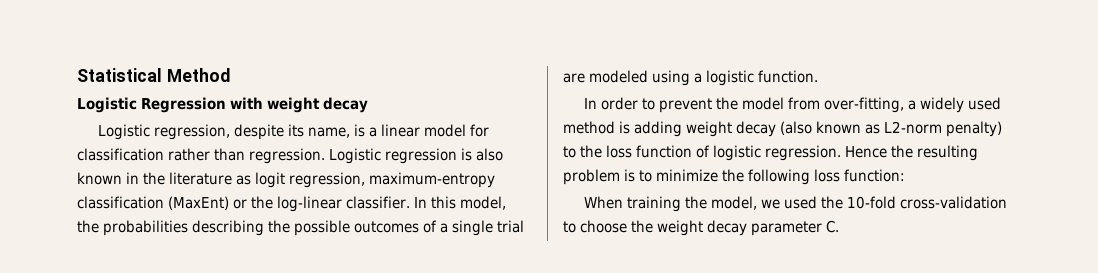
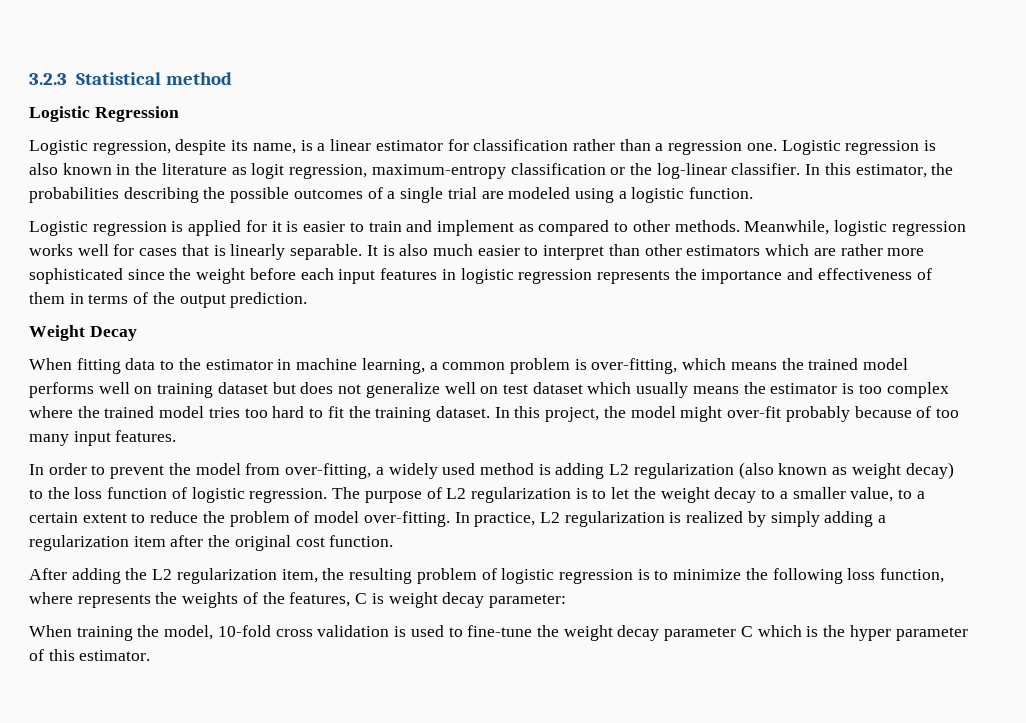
[77,68,230,82] Statistical Method -> [29,72,232,85] 3.2.3 Statistical method
[230,97,369,113] with weight decay -> (179, 114) none
[424,124,467,137] model -> [375,140,443,151] estimator
[249,148,326,164] regression. -> [655,140,777,155] a regression one.
[168,196,230,210] (MaxEnt) -> (606, 169) none
[460,196,507,210] model, -> [855,164,927,178] estimator,
(819, 76) none -> [29,220,966,236] [29,244,925,260] [29,268,932,284] [29,292,308,308] [29,325,137,341] [29,358,909,374] [29,382,949,398] [29,406,959,422] [29,430,177,446] // Logistic regression is applied for it is easier to train and implement as compared to other methods. Meanwhile, logistic regression works well for cases that is linearly separable. It is also much easier to interpret than other estimators which are rather more sophisticated since the weight before each input features in logistic regression represents the importance and effectiveness of them in terms of the output prediction. // Weight Decay // When fitting data to the estimator in machine learning, a common problem is over-fitting, which means the trained model performs well on training dataset but does not generalize well on test dataset which usually means the estimator is too complex where the trained model tries too hard to fit the training dataset. In this project, the model might over-fit probably because of too many input features.
[686,121,777,137] weight decay -> [609,463,734,479] L2 regularization
[884,121,1003,137] L2-norm penalty) -> [851,462,954,479] weight decay)
[845,145,979,161] [563,169,620,185] Hence the resulting problem -> [332,487,925,503] [29,511,887,527] [29,535,394,551] [29,568,633,584] The purpose of L2 regularization is to let the weight decay to a smaller value, to a certain extent to reduce the problem of model over-fitting. In practice, L2 regularization is realized by simply adding a regularization item after the original cost function. // After adding the L2 regularization item, the resulting problem of logistic regression
[844,169,906,182] [583,196,1008,212] [563,220,840,236] function: // When training the model, we used the 10-fold cross-validation to choose the weight decay parameter C. -> [880,568,945,583] [29,592,566,608] [29,625,968,641] [29,649,151,661] function, where represents the weights of the features, C is weight decay parameter: // When training the model, 10-fold cross validation is used to fine-tune the weight decay parameter C which is the hyper parameter of this estimator.

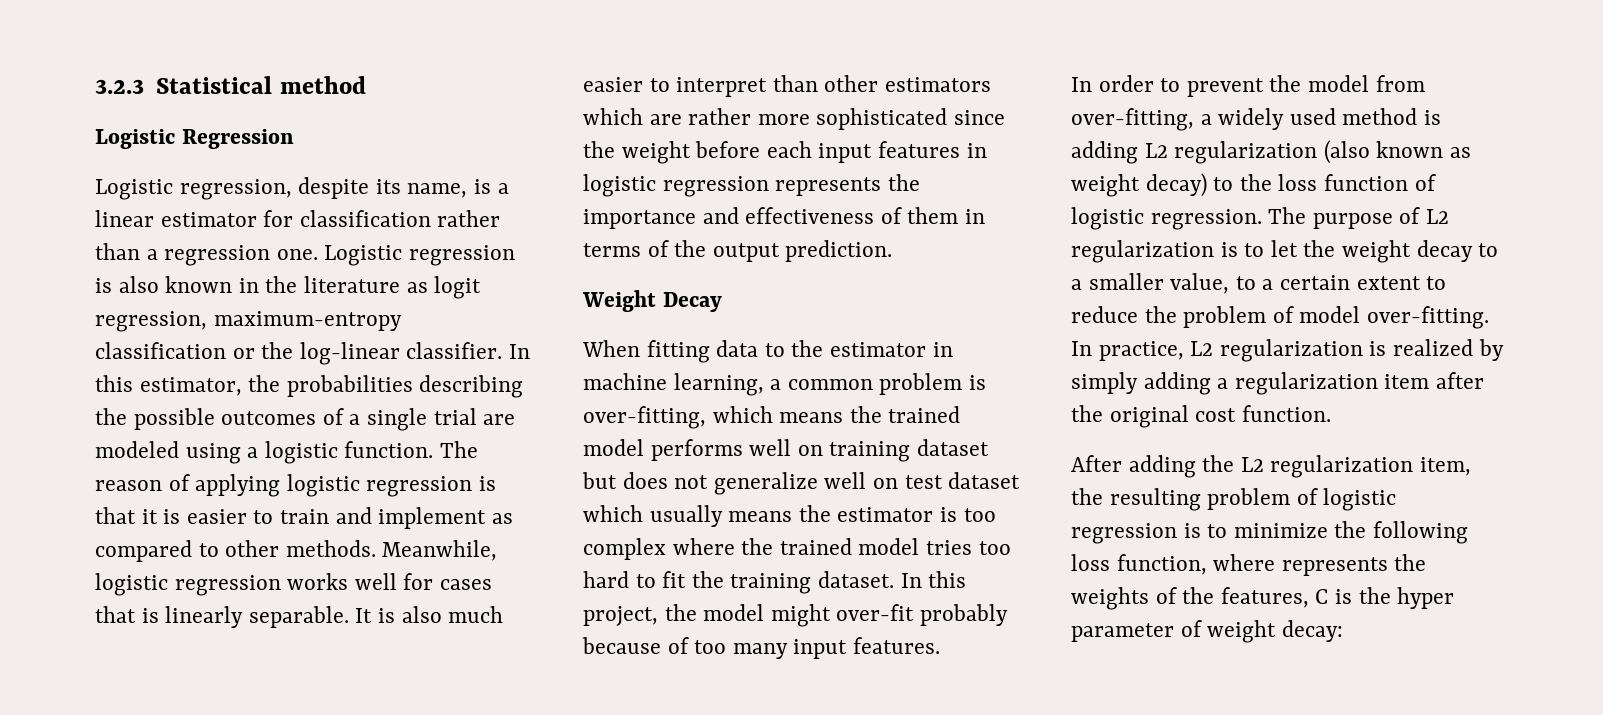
[29,220,267,236] // Logistic regression is applied for -> [440,441,479,458] [95,474,497,497] [95,507,136,524] The reason of applying logistic regression is that
[388,592,566,608] [29,625,819,641] weight decay parameter: // When training the model, 10-fold cross validation is used to fine-tune the weight decay parameter C which is -> (1353, 596) none
[48,649,151,661] this estimator. -> [1207,620,1343,643] weight decay:

